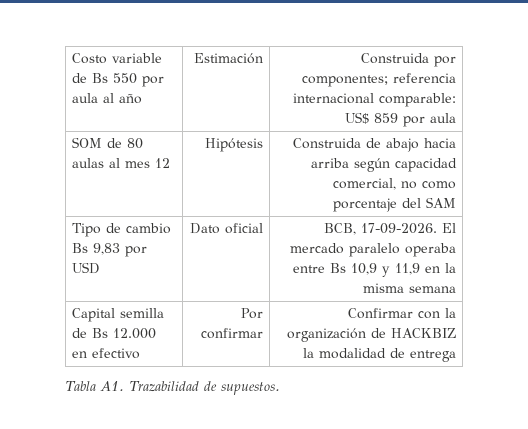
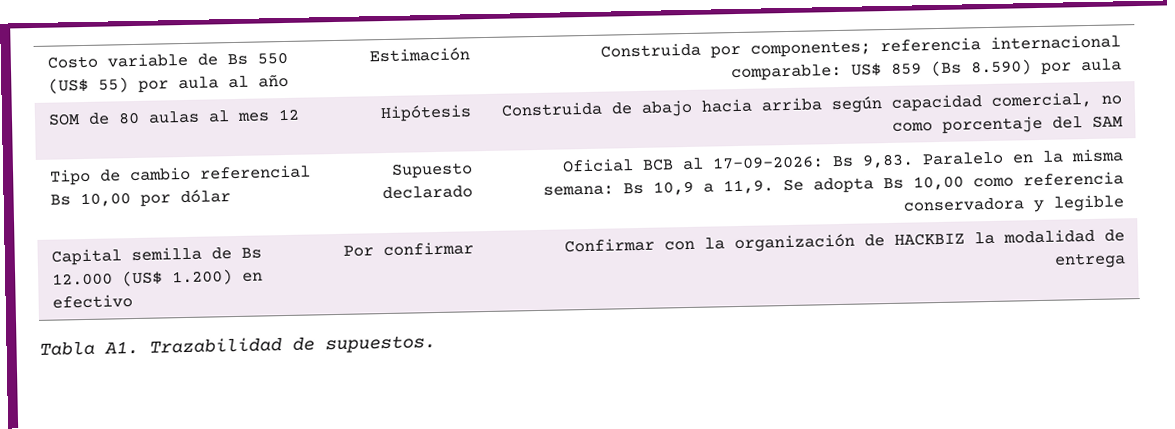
(138, 78) none -> [47,77,129,94] (US$ 55)
(398, 118) none -> [931,59,1033,77] (Bs 8.590)
[72,243,148,257] [72,262,101,274] [189,223,263,234] [323,223,456,235] [289,243,456,257] [292,263,456,277] [362,283,456,293] Bs 9,83 por USD | Dato oficial | BCB, 17-09-2026. El mercado paralelo operaba entre Bs 10,9 y 11,9 en la misma semana -> [198,164,311,180] [49,189,231,208] [391,162,474,179] [382,185,474,200] [562,148,1125,173] [543,171,1125,196] [903,194,1126,213] referencial Bs 10,00 por dólar | Supuesto declarado | Oficial BCB al 17-09-2026: Bs 9,83. Paralelo en la misma semana: Bs 10,9 a 11,9. Se adopta Bs 10,00 como referencia conservadora y legible
(157, 333) none -> [121,269,233,287] (US$ 1.200)

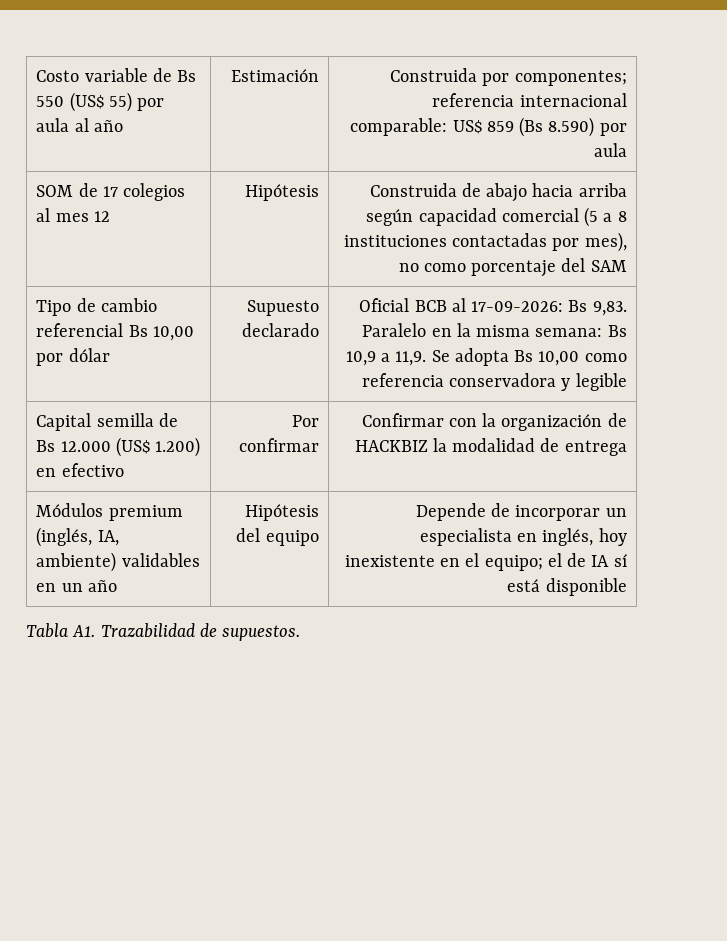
[117,110,200,125] 80 aulas -> [102,183,186,201] 17 colegios
[991,91,1093,109] comercial, -> [501,207,627,227] [343,232,627,252] comercial (5 a 8 instituciones contactadas por mes),
(1127, 260) none -> [36,503,183,521] [36,527,119,547] [36,552,200,572] [36,580,117,592] [244,504,319,521] [236,528,319,546] [415,503,627,521] [419,528,627,546] [344,553,627,571] [507,578,627,596] // Módulos premium (inglés, IA, ambiente) validables en un año | Hipótesis del equipo | Depende de incorporar un especialista en inglés, hoy inexistente en el equipo; el de IA sí está disponible

